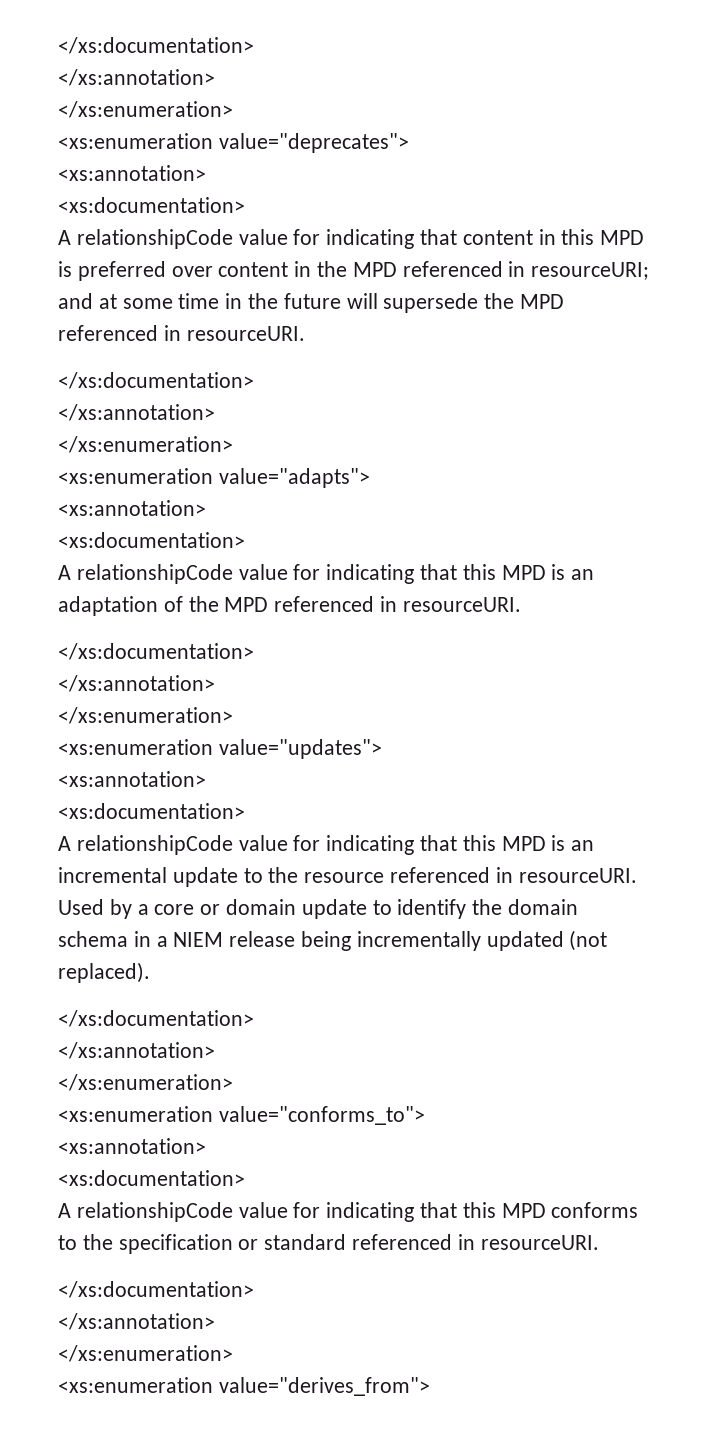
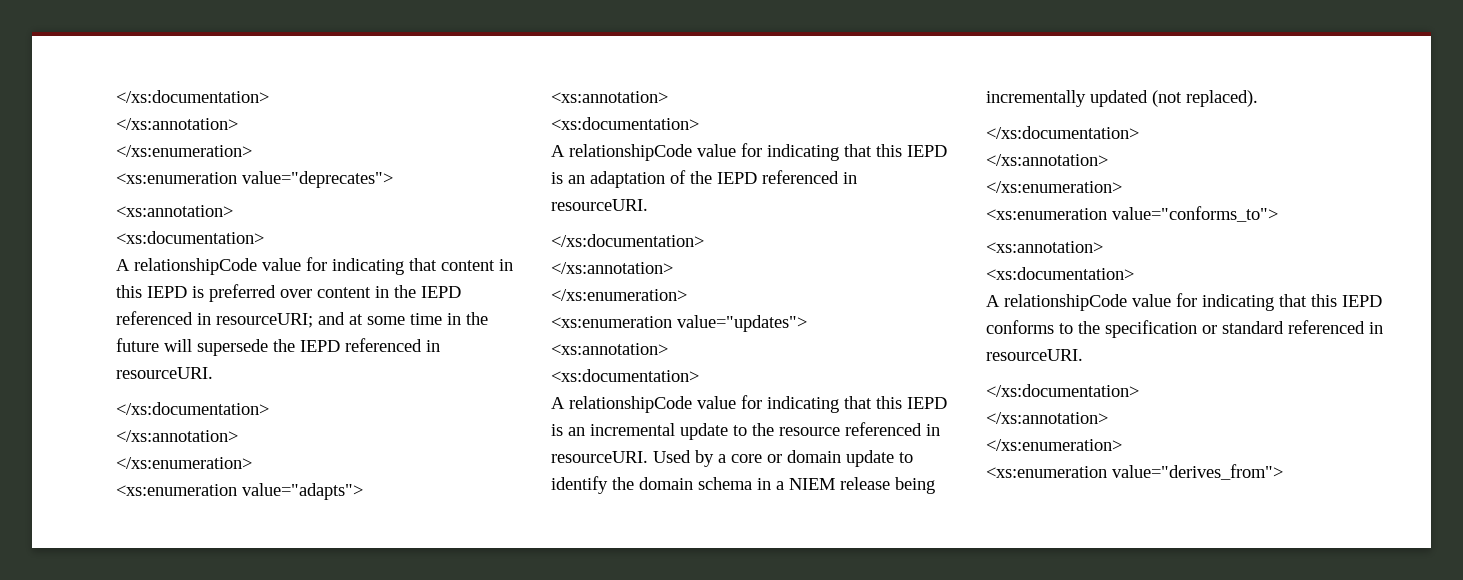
[600,230,645,245] MPD -> [147,286,187,298] IEPD
[352,262,397,277] MPD -> [421,286,461,298] IEPD
[520,294,565,309] MPD -> [300,340,340,352] IEPD
[501,565,546,580] MPD -> [907,145,947,157] IEPD
[224,597,269,612] MPD -> [717,172,757,184] IEPD
[501,836,546,851] MPD -> [907,397,947,409] IEPD
[501,1203,546,1218] MPD -> [1342,295,1382,307] IEPD

